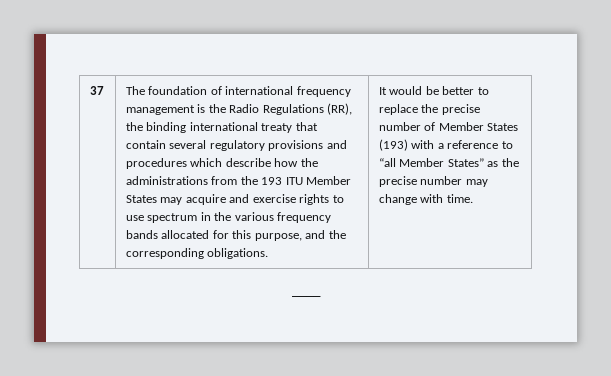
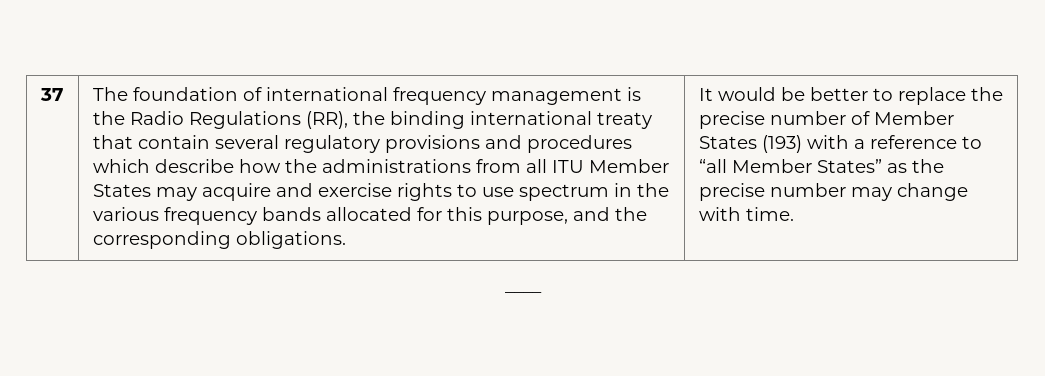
[240,176,283,185] the 193 -> [525,159,547,173] all

